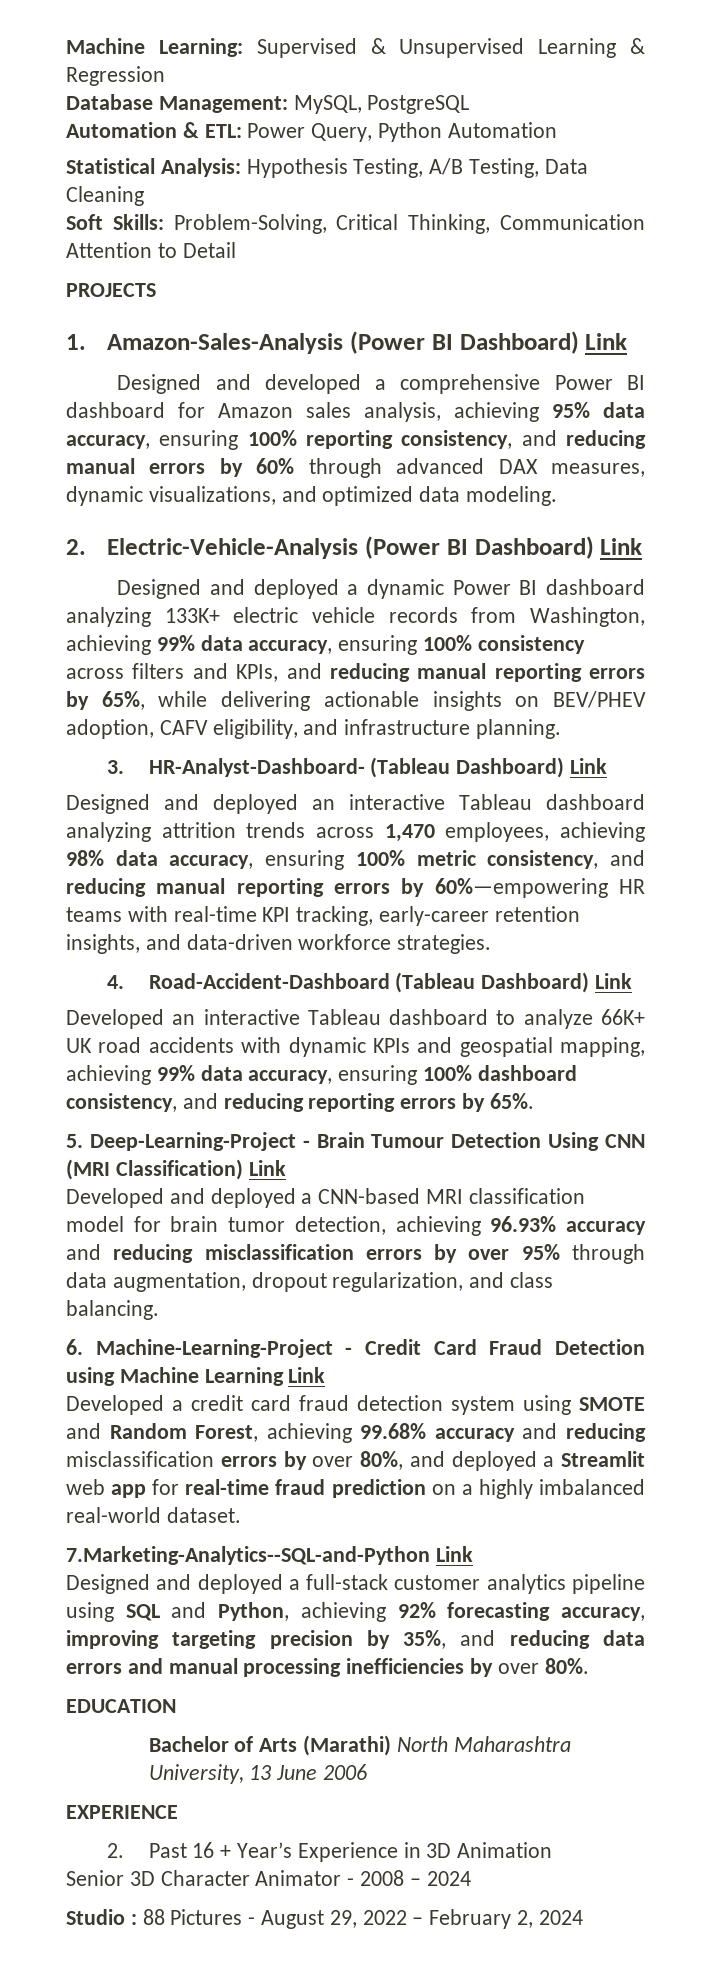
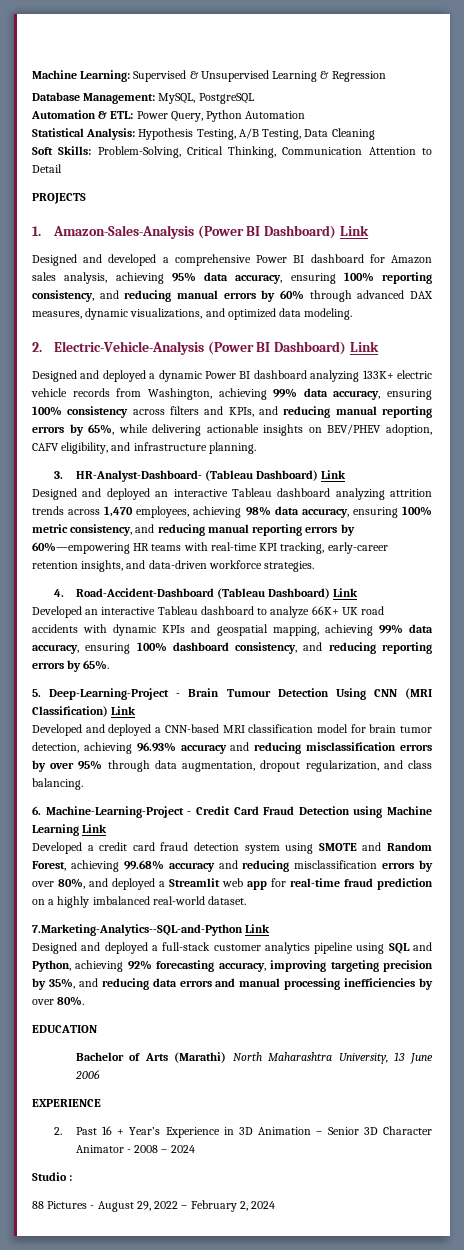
(553, 1850) // -> [316,1131,323,1135] –
(137, 1919) none -> (73, 1178) //

